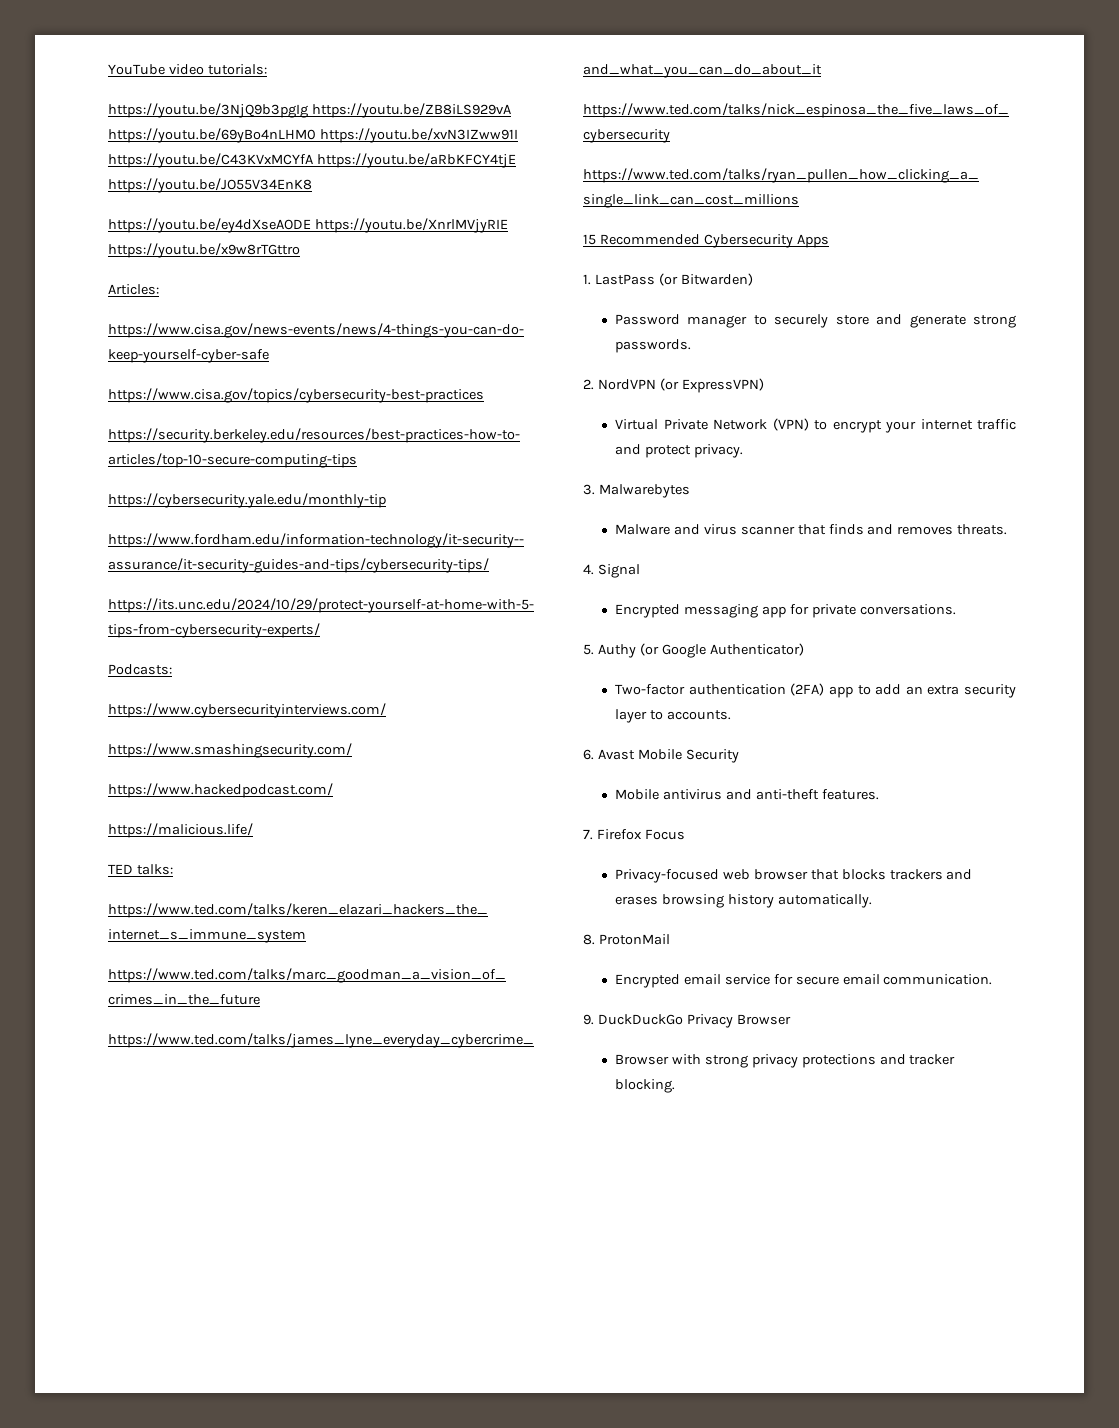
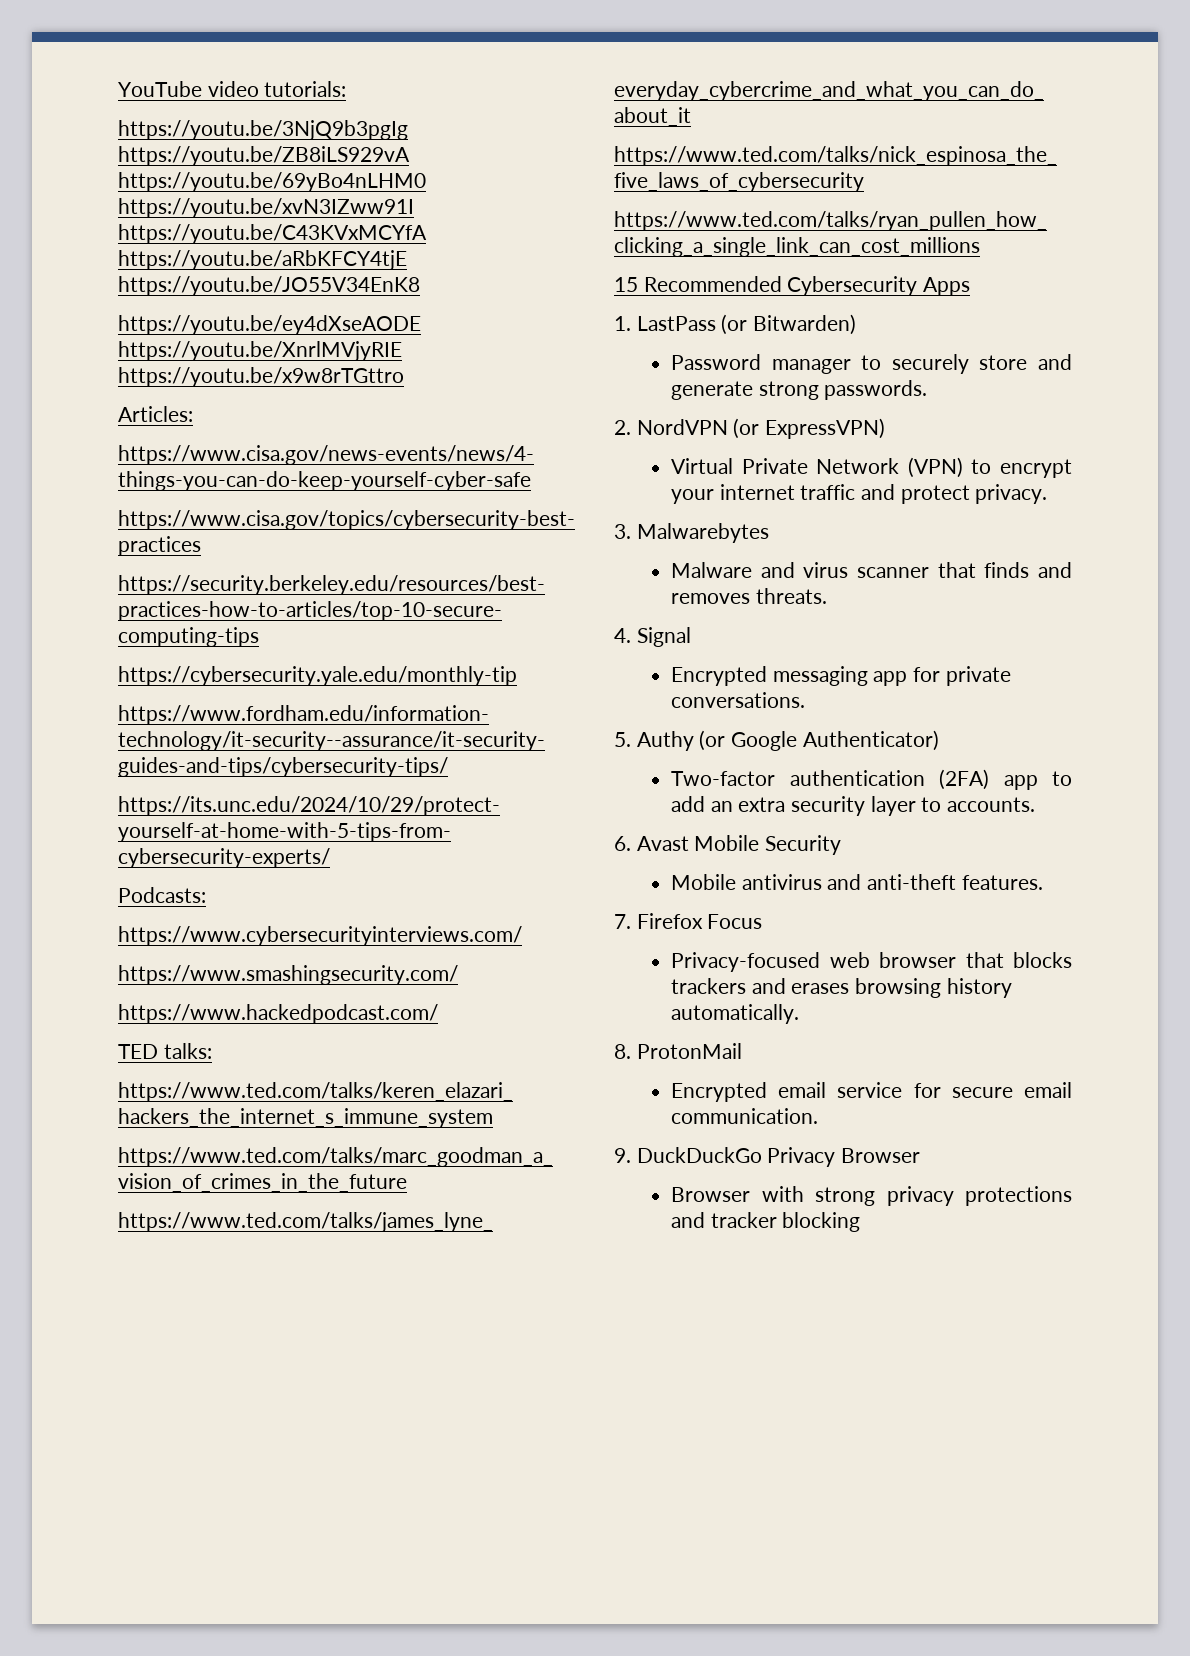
[108,823,253,838] // https://malicious.life/ -> (438, 1014) none
[615,1079,676,1093] blocking. -> [782,1212,861,1232] blocking

